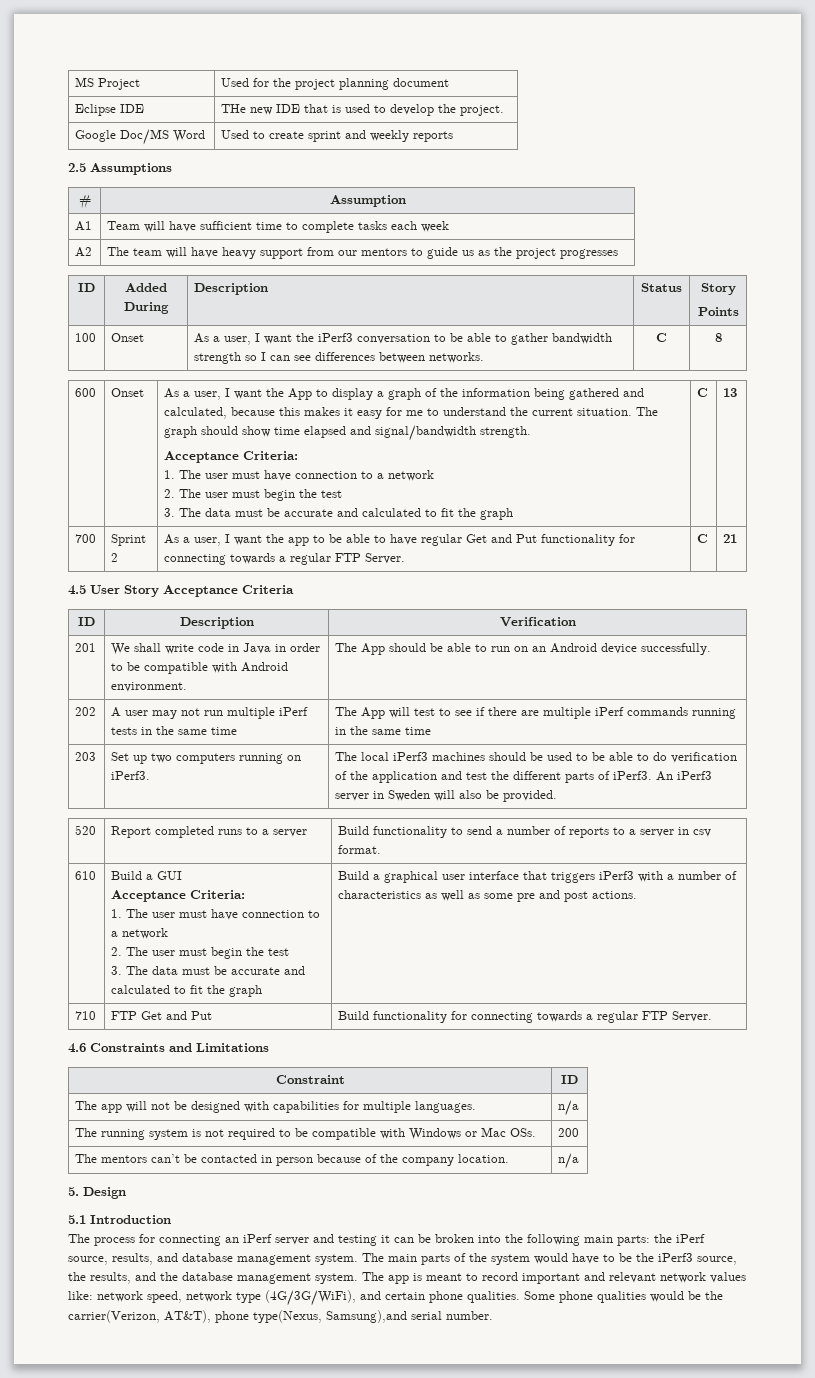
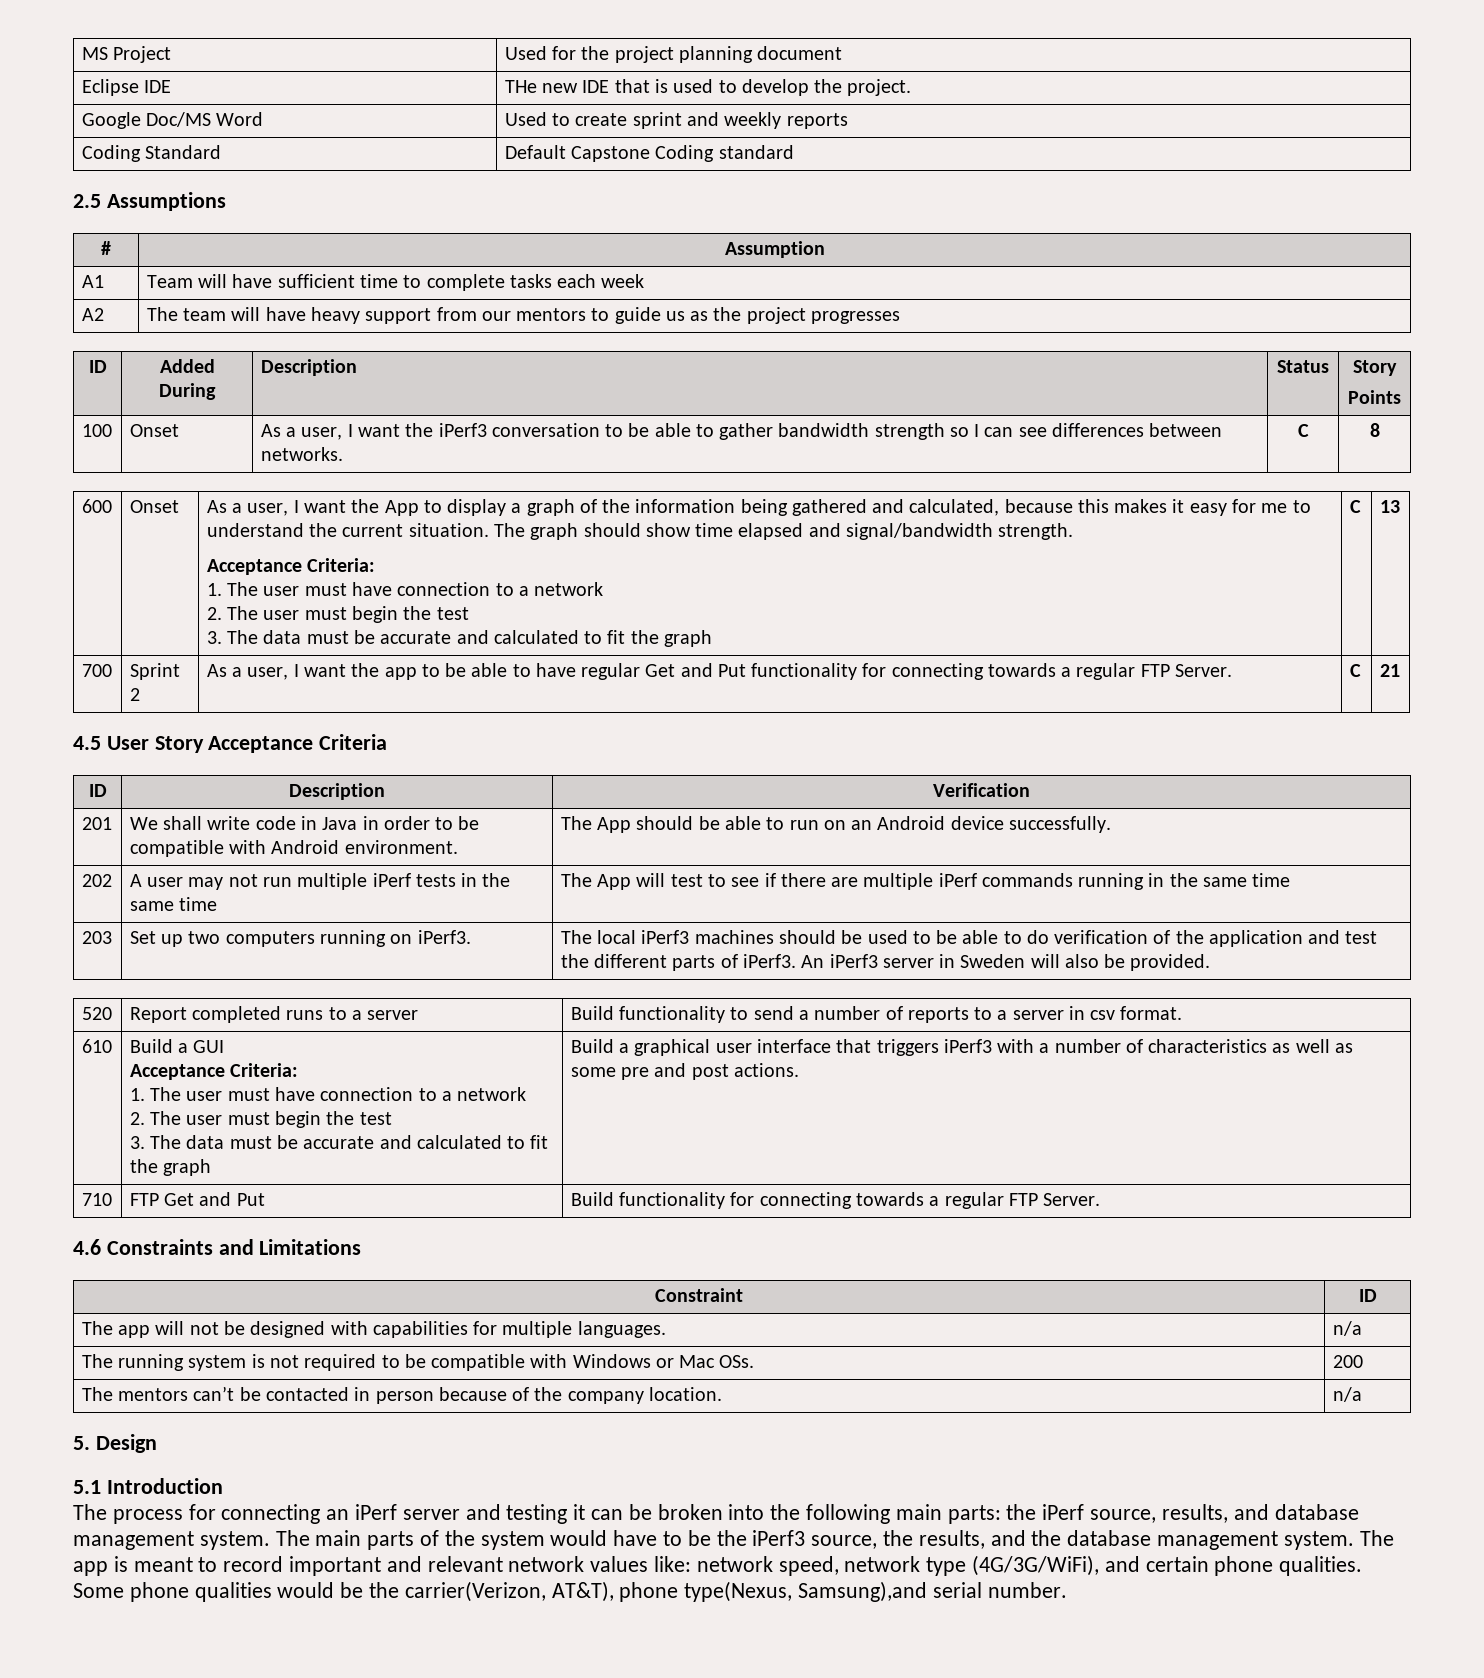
(454, 136) none -> [81,145,222,162] [504,145,794,162] // Coding Standard | Default Capstone Coding standard

